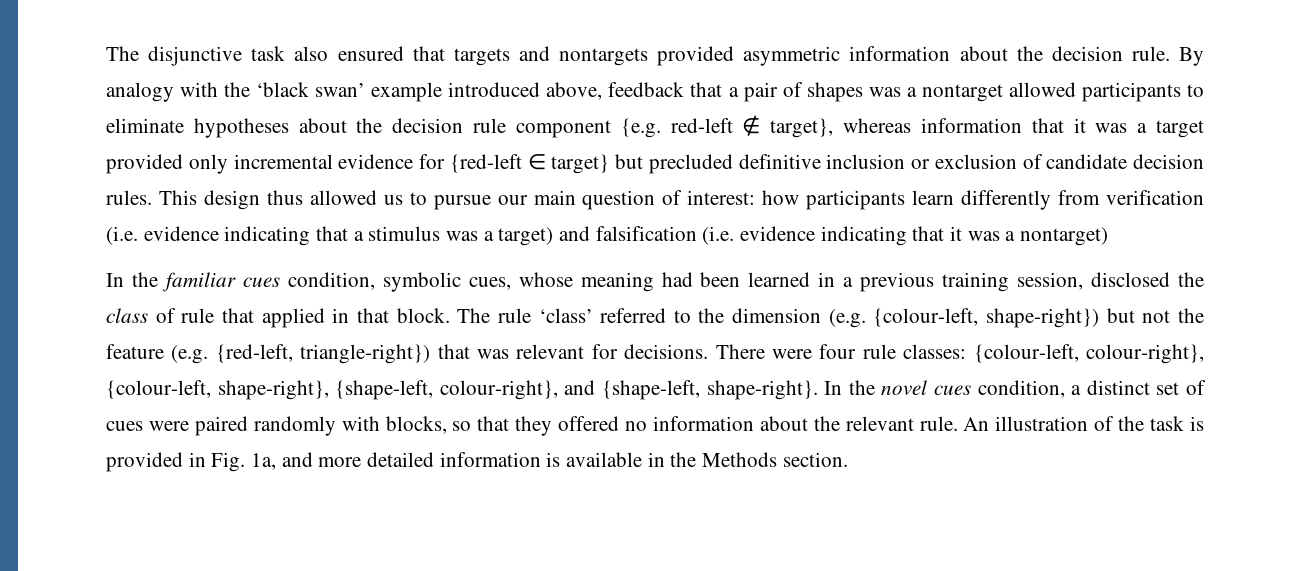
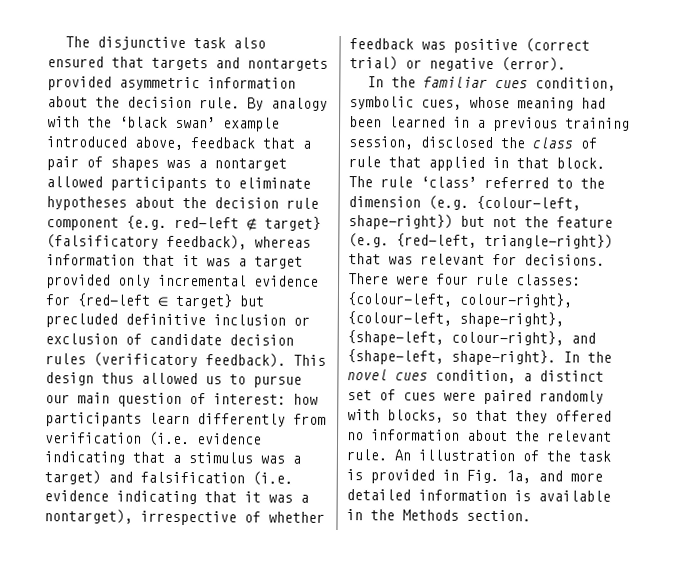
[770,118,834,138] target}, -> [264,216,321,231] [46,234,247,250] target} (falsificatory feedback),
[106,190,152,205] rules. -> [45,352,286,368] rules (verificatory feedback).
[1020,227,1109,246] nontarget) -> [44,509,325,526] [349,38,590,54] [349,56,566,72] nontarget), irrespective of whether feedback was positive (correct trial) or negative (error).

